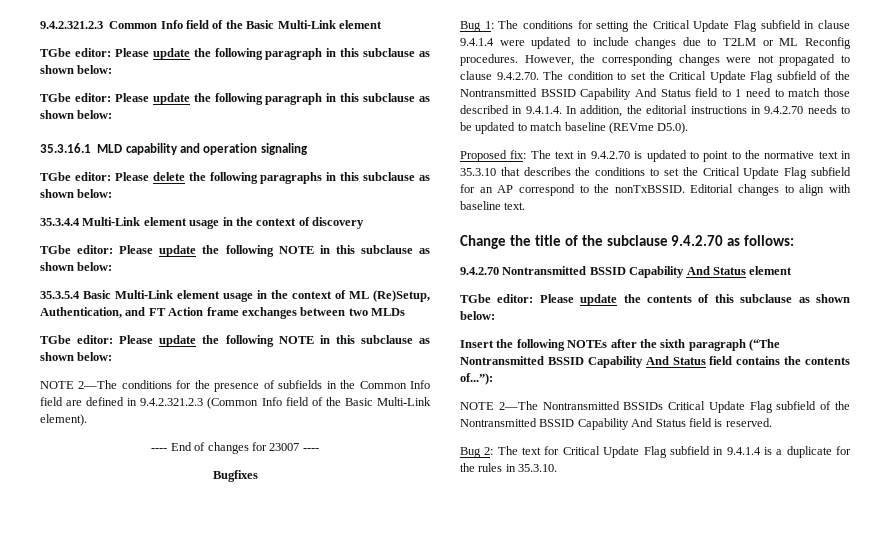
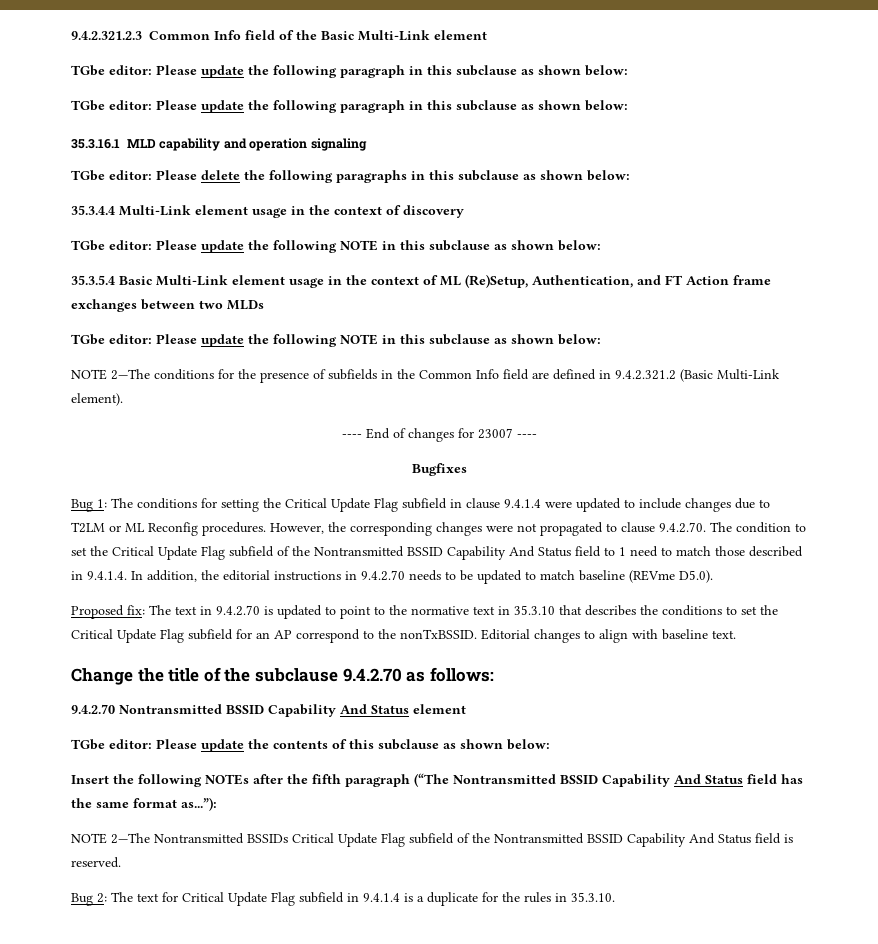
[140,397,373,409] 9.4.2.321.2.3 (Common Info field of the Basic -> [615,369,713,382] 9.4.2.321.2 (Basic
[660,339,686,348] sixth -> [312,774,341,784] fifth
[736,356,850,365] [460,373,493,385] contains the contents of...”): -> [781,774,803,784] [71,797,217,811] has the same format as...”):

